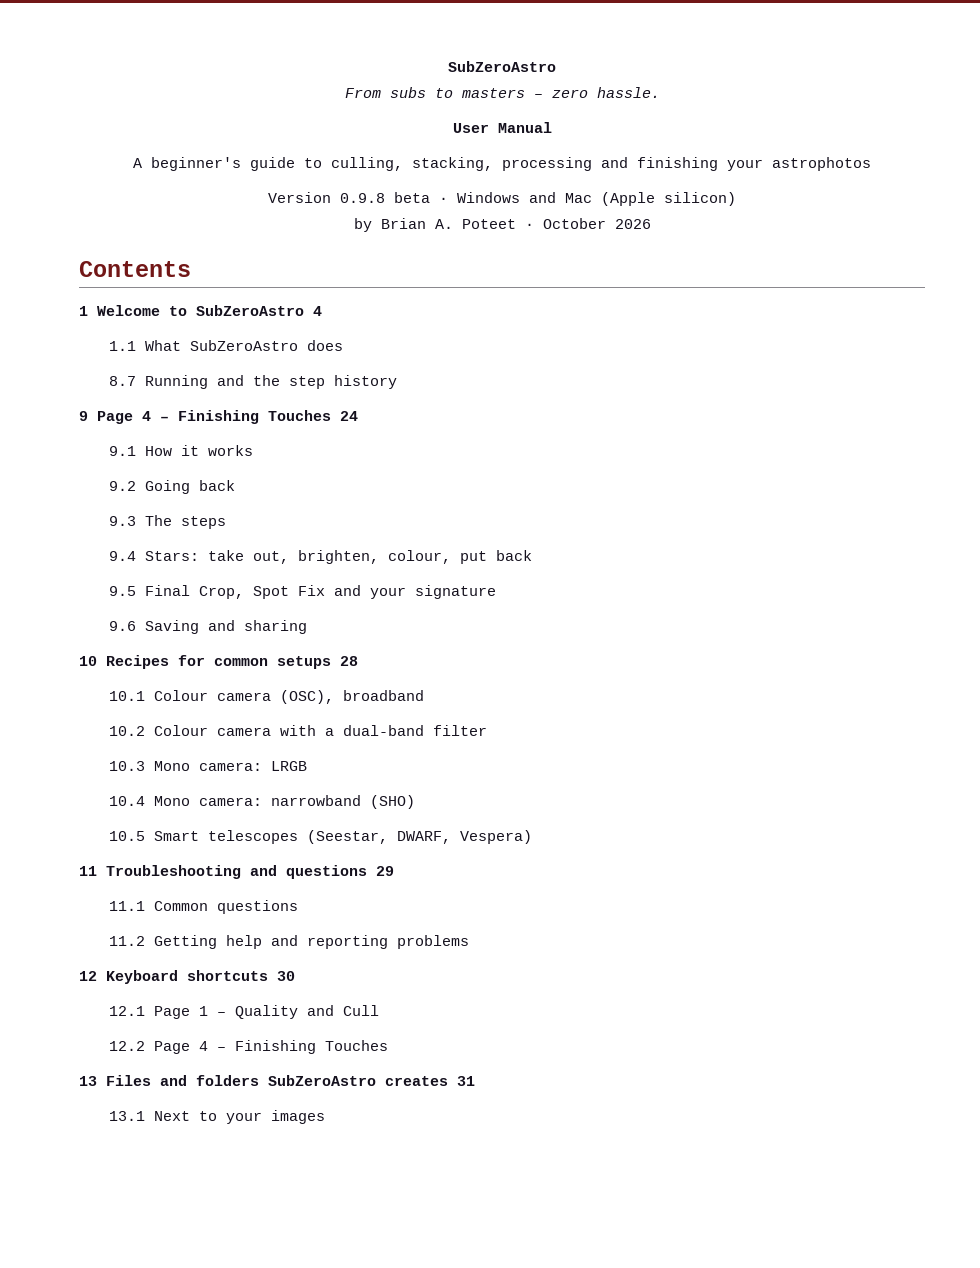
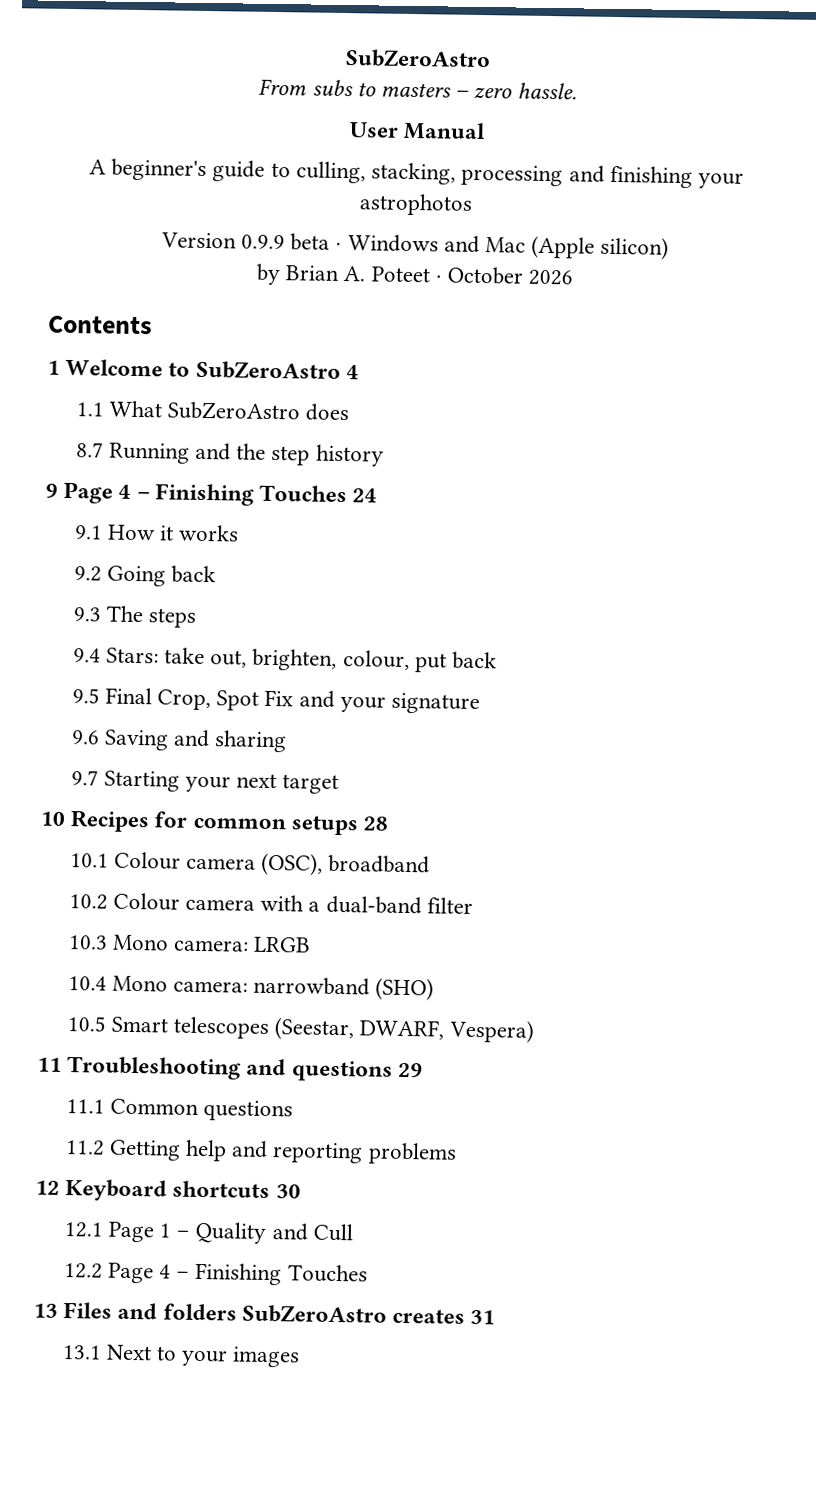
[340,193,385,203] 0.9.8 -> [240,234,285,250] 0.9.9
(307, 627) none -> [70,770,340,794] // 9.7 Starting your next target

